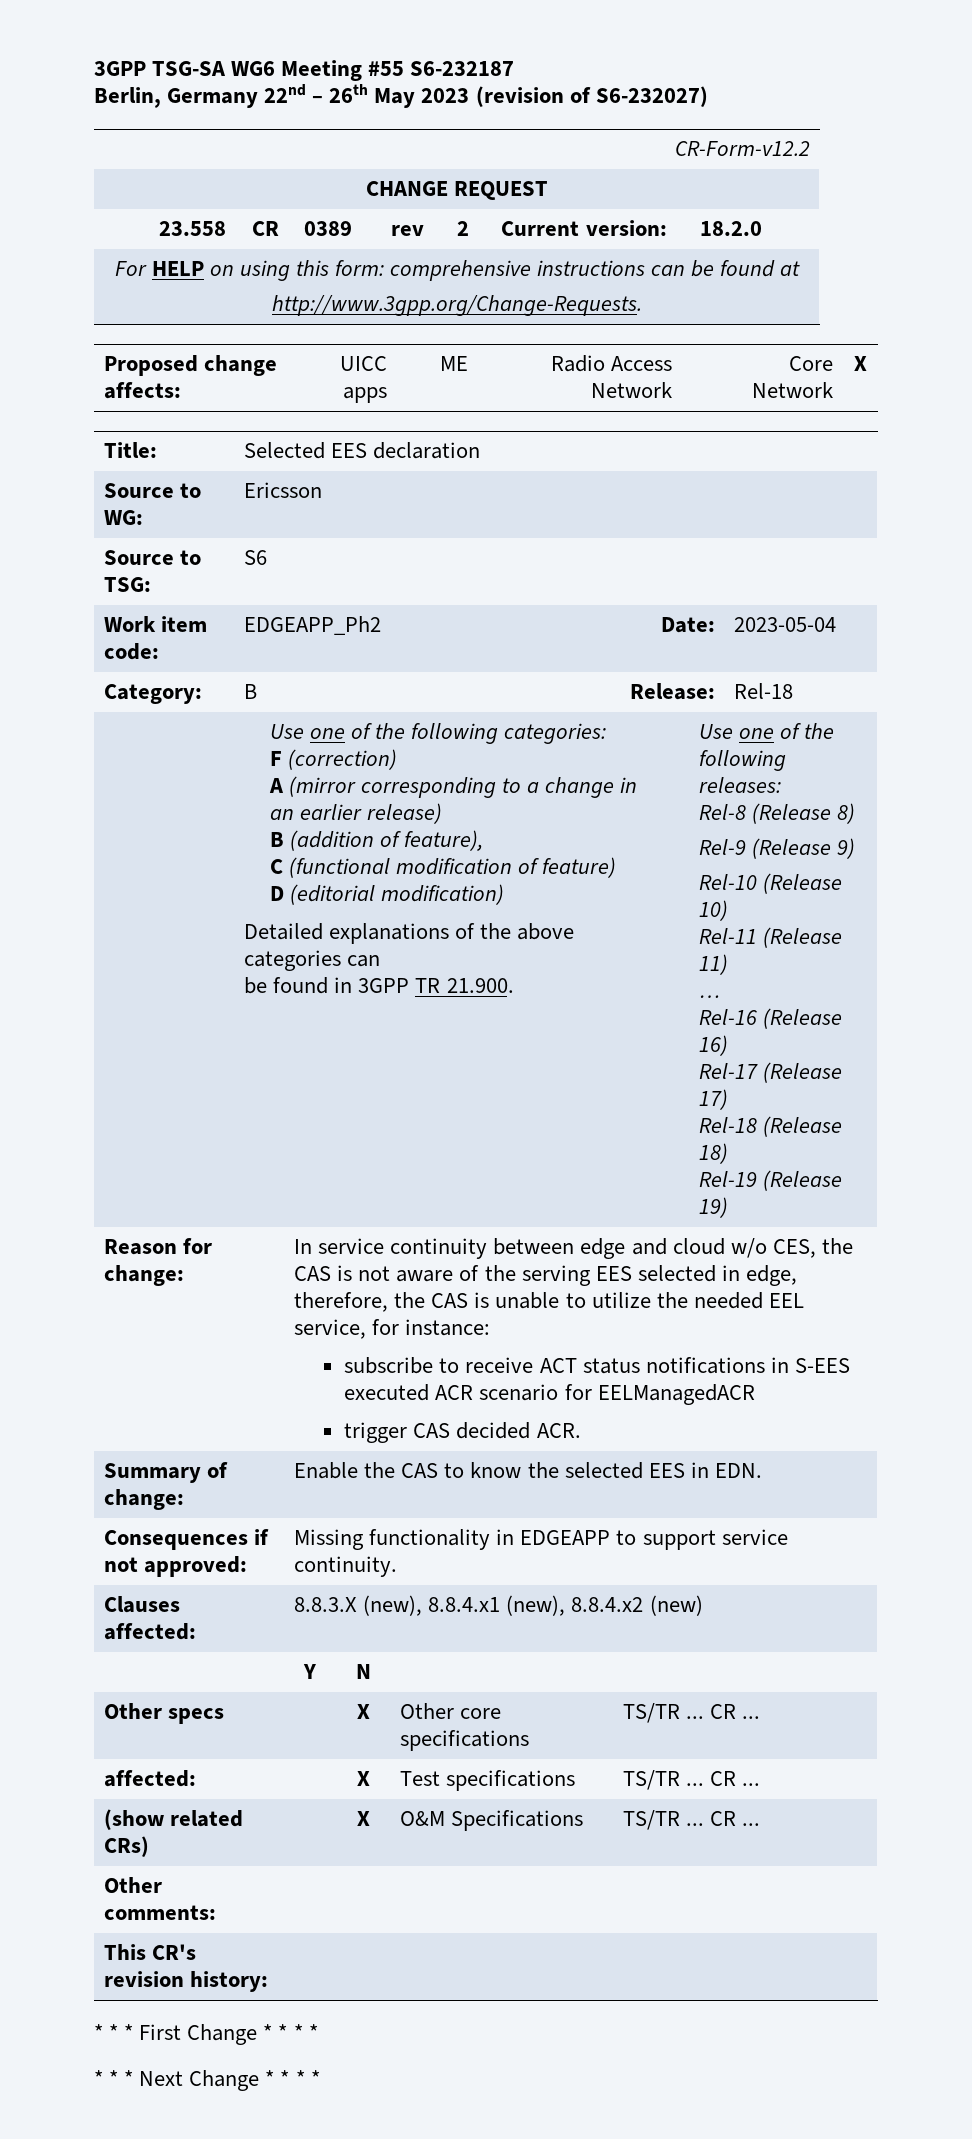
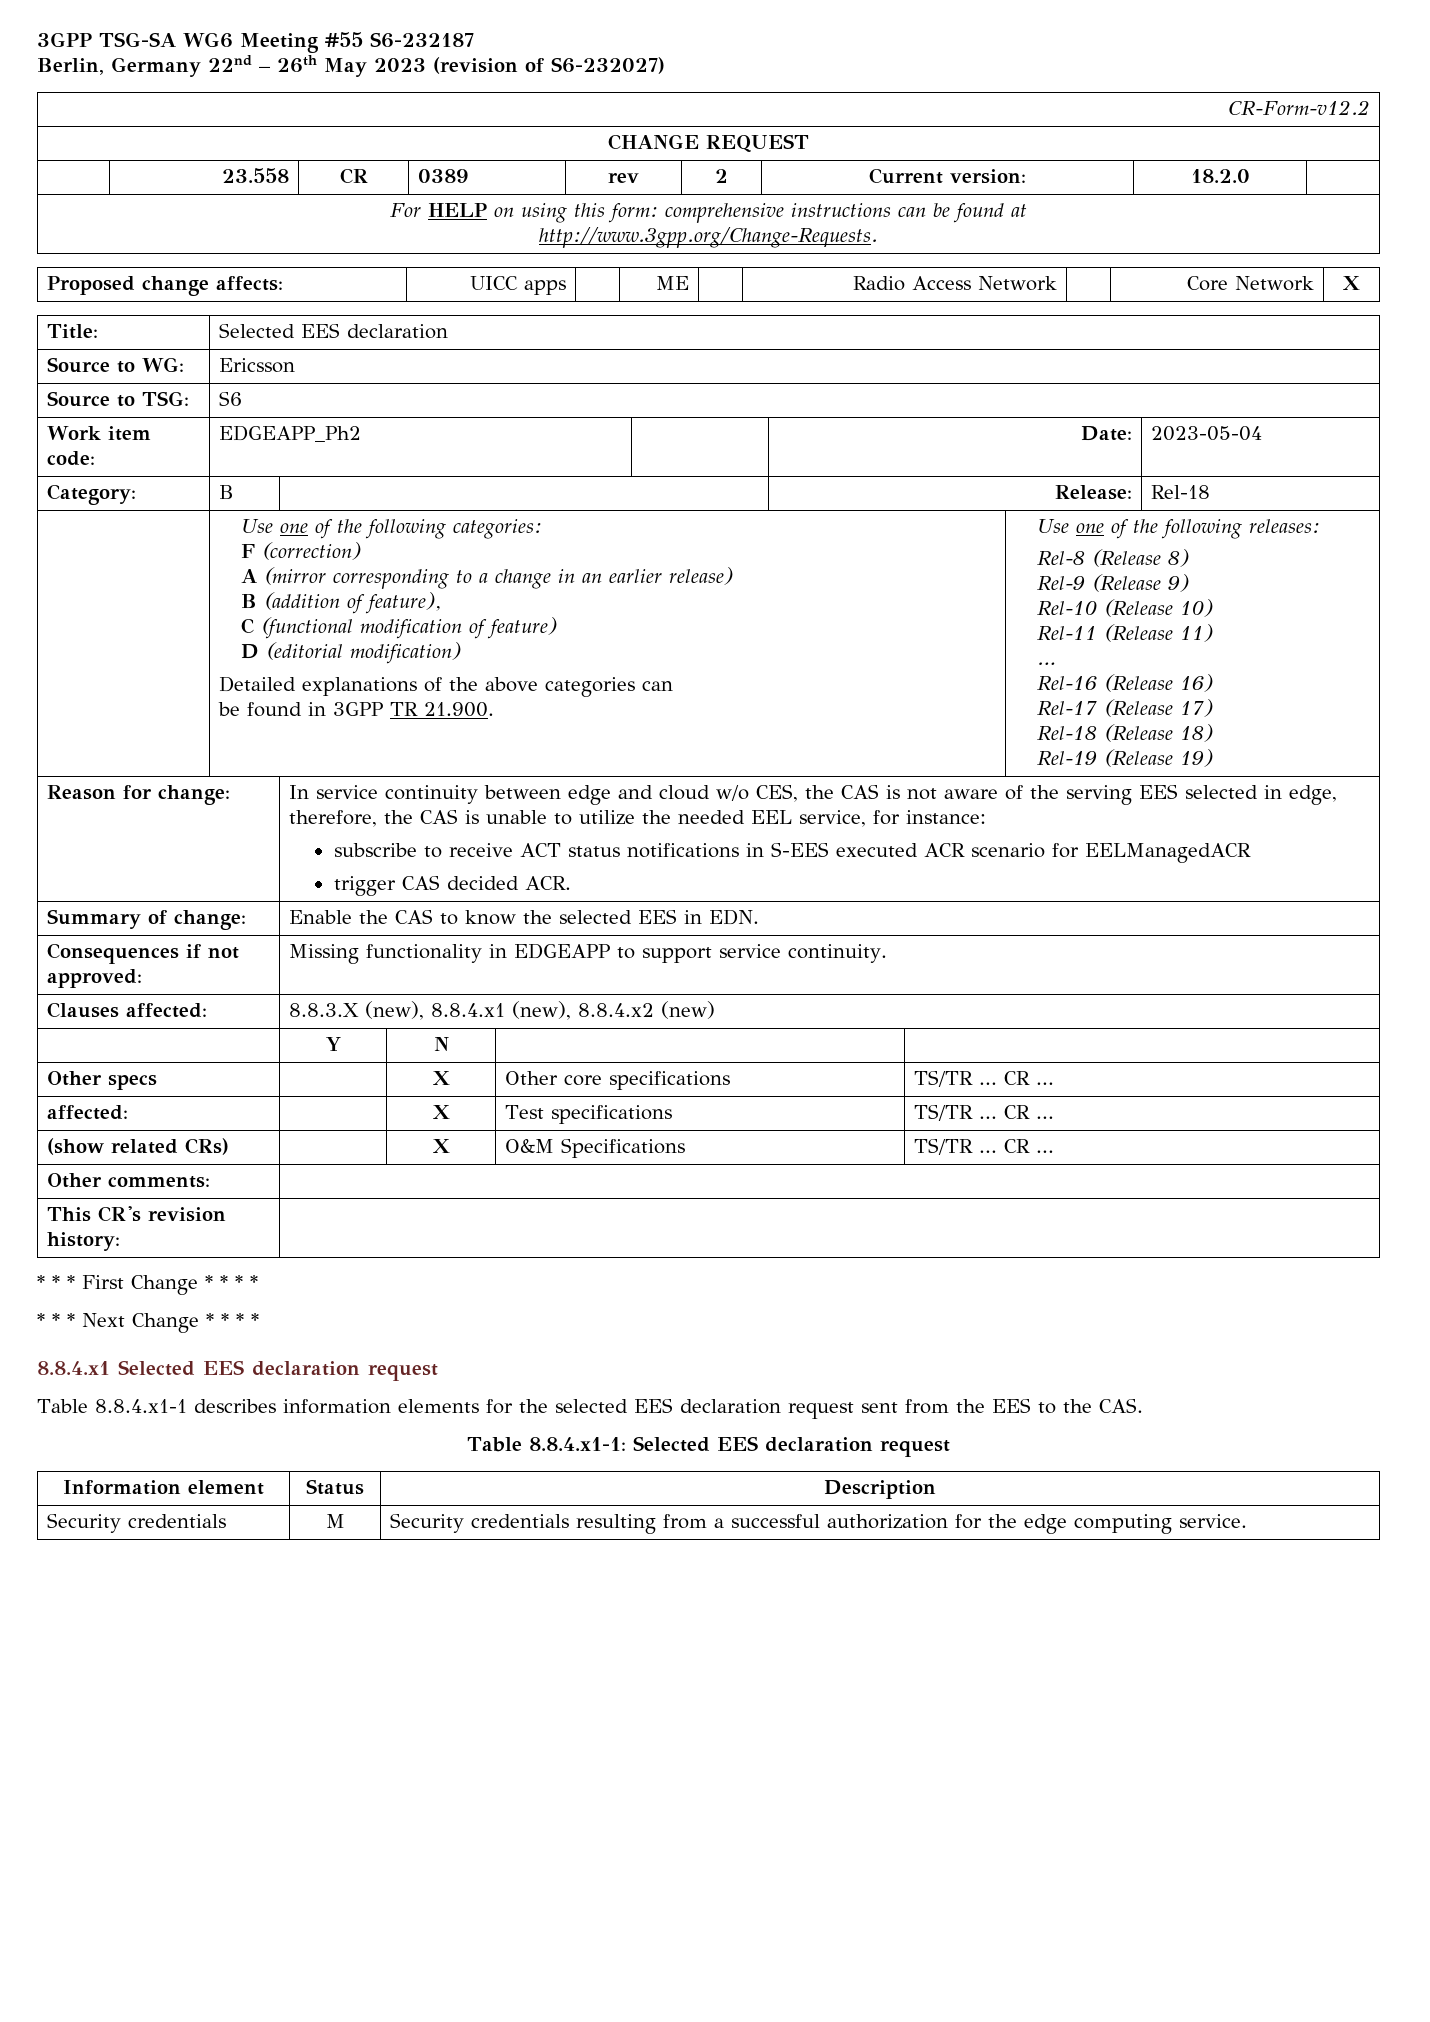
(320, 2078) none -> [37,1360,438,1381] [37,1398,1143,1419] [467,1436,950,1457] [63,1480,264,1495] [306,1479,364,1495] [824,1480,936,1499] [47,1513,227,1533] [325,1514,345,1528] [390,1513,1248,1534] // 8.8.4.x1 Selected EES declaration request // Table 8.8.4.x1-1 describes information elements for the selected EES declaration request sent from the EES to the CAS. // Table 8.8.4.x1-1: Selected EES declaration request // Information element | Status | Description // Security credentials | M | Security credentials resulting from a successful authorization for the edge computing service.

